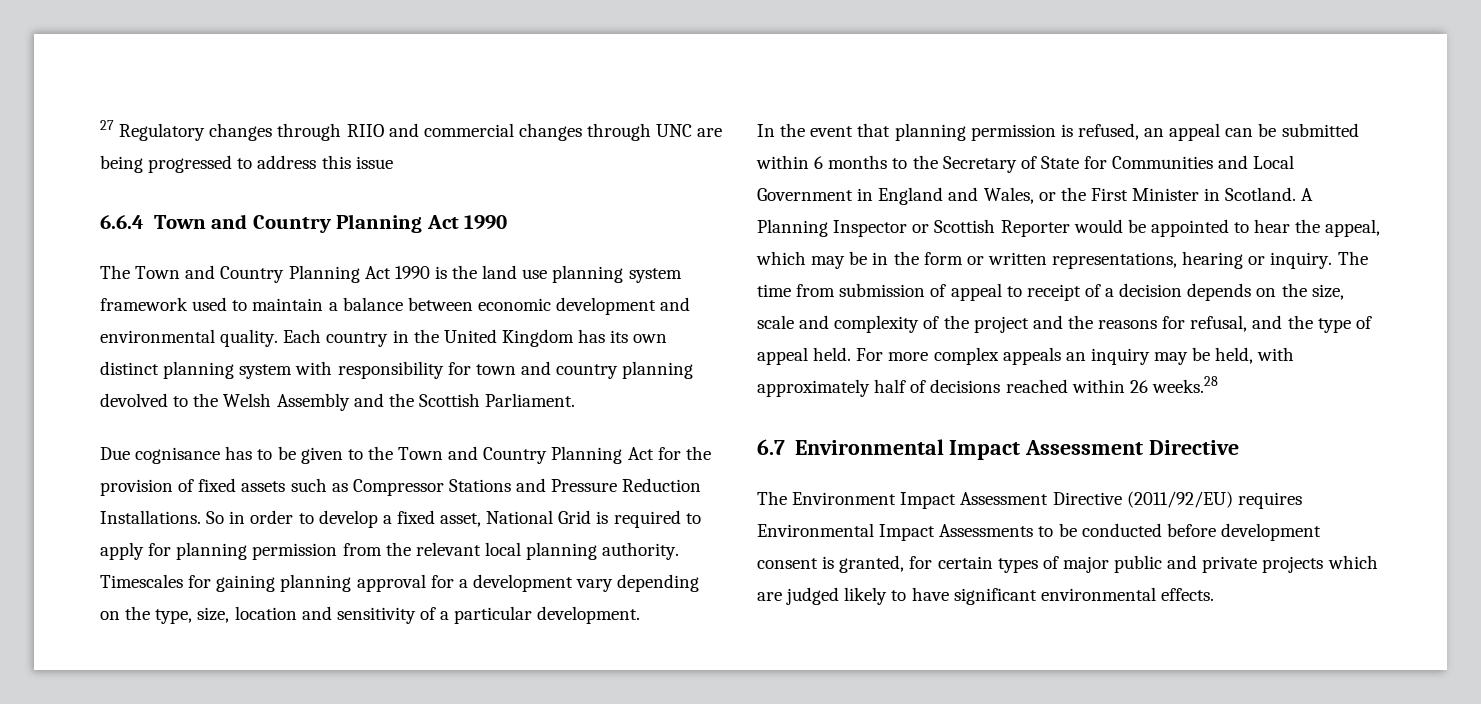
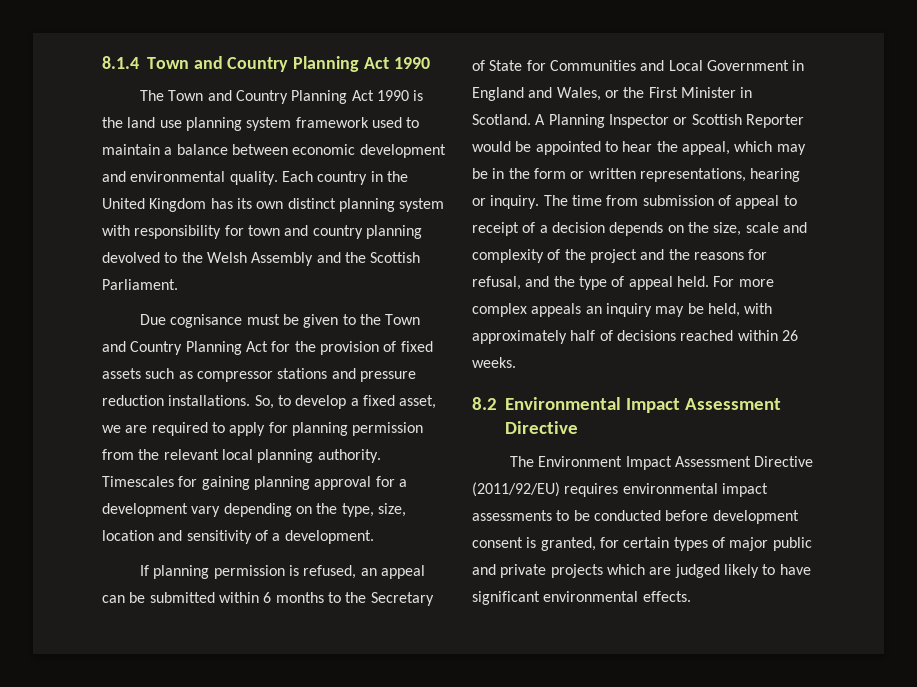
[100,120,723,141] [100,155,393,173] [100,215,144,229] 27 Regulatory changes through RIIO and commercial changes through UNC are being progressed to address this issue // 6.6.4 -> [102,56,139,69] 8.1.4
[225,446,273,460] has to -> [246,314,280,325] must
[352,478,702,496] [100,510,294,524] Compressor Stations and Pressure Reduction Installations. So in order -> [196,368,416,382] [102,395,274,409] compressor stations and pressure reduction installations. So,
[486,510,609,524] National Grid is -> [102,425,148,433] we are
[454,606,533,624] particular -> (281, 537) none
[757,123,891,137] In the event that -> [139,565,149,576] If
[1151,376,1218,393] [757,439,785,455] weeks.28 // 6.7 -> [472,357,516,368] [472,397,497,410] weeks. // 8.2
[757,523,1034,541] Environmental Impact Assessments -> [622,483,768,497] [472,510,552,521] environmental impact assessments

